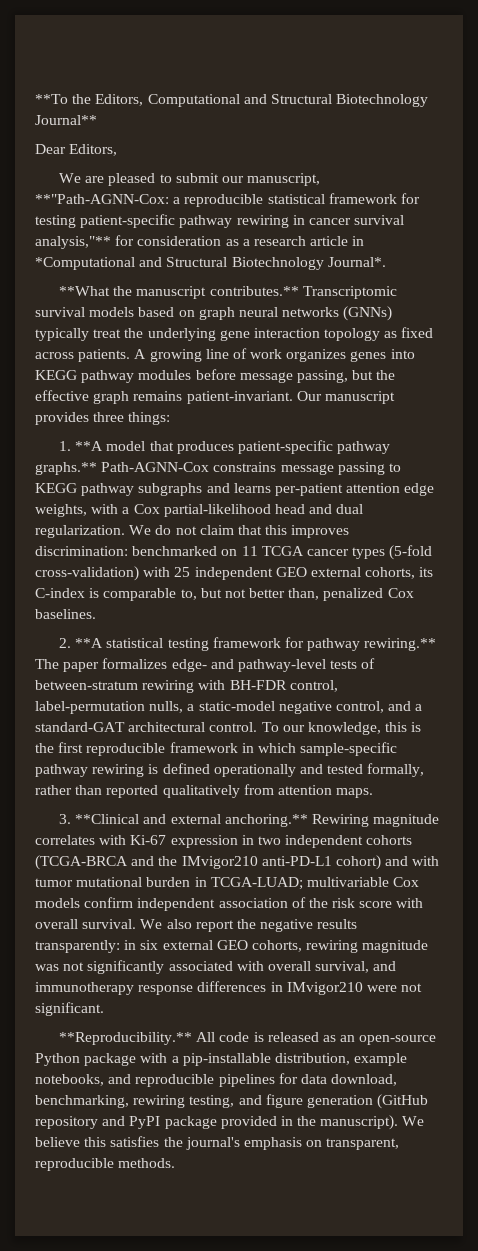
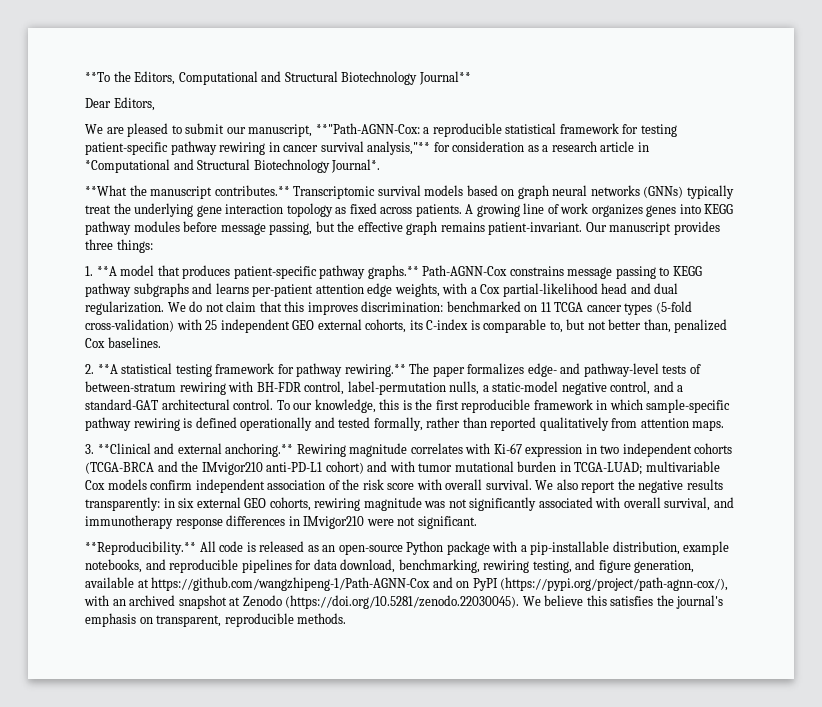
[306,1094,429,1109] [35,1115,399,1130] generation (GitHub repository and PyPI package provided in the manuscript). -> [634,560,695,573] [85,577,729,591] [84,595,520,609] generation, available at https://github.com/wangzhipeng-1/Path-AGNN-Cox and on PyPI (https://pypi.org/project/path-agnn-cox/), with an archived snapshot at Zenodo (https://doi.org/10.5281/zenodo.22030045).

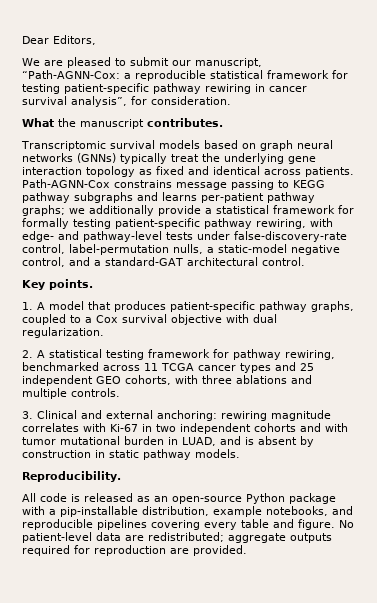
[85,71,471,85] **To the Editors, Computational and Structural Biotechnology Journal** // -> (22, 40) none
[315,123,420,134] **"Path-AGNN-Cox: -> [22,70,120,79] “Path-AGNN-Cox:
[367,141,649,155] [85,159,381,173] [85,185,127,196] analysis,"** for consideration as a research article in *Computational and Structural Biotechnology Journal*. // **What -> [71,96,231,107] [22,118,54,127] analysis”, for consideration. // What
[214,185,290,196] contributes.** -> [147,118,223,127] contributes. //
[380,203,734,217] [85,221,720,235] [85,239,153,253] [85,265,419,279] across patients. A growing line of work organizes genes into KEGG pathway modules before message passing, but the effective graph remains patient-invariant. Our manuscript provides three things: // 1. **A model that produces patient-specific pathway graphs.** -> [188,166,354,177] and identical across patients.
[315,283,679,297] [85,301,692,315] [85,319,728,333] [85,337,161,348] [85,363,701,377] [85,381,301,395] attention edge weights, with a Cox partial-likelihood head and dual regularization. We do not claim that this improves discrimination: benchmarked on 11 TCGA cancer types (5-fold cross-validation) with 25 independent GEO external cohorts, its C-index is comparable to, but not better than, penalized Cox baselines. // 2. **A statistical testing framework for pathway rewiring.** The paper formalizes edge- and pathway-level tests of between-stratum rewiring with BH-FDR -> [267,192,315,203] [22,205,354,216] [22,218,333,229] [22,231,347,242] pathway graphs; we additionally provide a statistical framework for formally testing patient-specific pathway rewiring, with edge- and pathway-level tests under false-discovery-rate
[276,399,731,413] [85,417,725,431] To our knowledge, this is the first reproducible framework in which sample-specific pathway rewiring is defined operationally and tested formally, rather than reported qualitatively from attention maps. -> [22,279,93,290] [22,301,354,312] [22,314,277,325] [22,327,104,338] [22,349,335,360] [22,362,314,373] [22,375,312,386] [22,388,120,399] // Key points. // 1. A model that produces patient-specific pathway graphs, coupled to a Cox survival objective with dual regularization. // 2. A statistical testing framework for pathway rewiring, benchmarked across 11 TCGA cancer types and 25 independent GEO cohorts, with three ablations and multiple controls.
[97,443,151,454] **Clinical -> [37,410,77,419] Clinical
[225,443,346,457] anchoring.** Rewiring -> [157,410,267,421] anchoring: rewiring
[525,444,583,457] expression -> (138, 428) none
[85,461,364,475] (TCGA-BRCA and the IMvigor210 anti-PD-L1 cohort) -> (296, 427) none
[574,461,720,475] [85,479,723,493] [85,497,734,511] [85,515,477,529] [85,541,196,555] TCGA-LUAD; multivariable Cox models confirm independent association of the risk score with overall survival. We also report the negative results transparently: in six external GEO cohorts, rewiring magnitude was not significantly associated with overall survival, and immunotherapy response differences in IMvigor210 were not significant. // **Reproducibility.** -> [182,436,314,447] [22,449,240,460] [22,471,121,482] LUAD, and is absent by construction in static pathway models. // Reproducibility. //
[295,559,695,573] [85,577,729,591] [84,595,724,609] [85,613,347,627] for data download, benchmarking, rewiring testing, and figure generation, available at https://github.com/wangzhipeng-1/Path-AGNN-Cox and on PyPI (https://pypi.org/project/path-agnn-cox/), with an archived snapshot at Zenodo (https://doi.org/10.5281/zenodo.22030045). We believe this satisfies the journal's emphasis on transparent, reproducible methods. -> [151,519,354,530] [22,532,332,543] [22,545,247,556] covering every table and figure. No patient-level data are redistributed; aggregate outputs required for reproduction are provided.

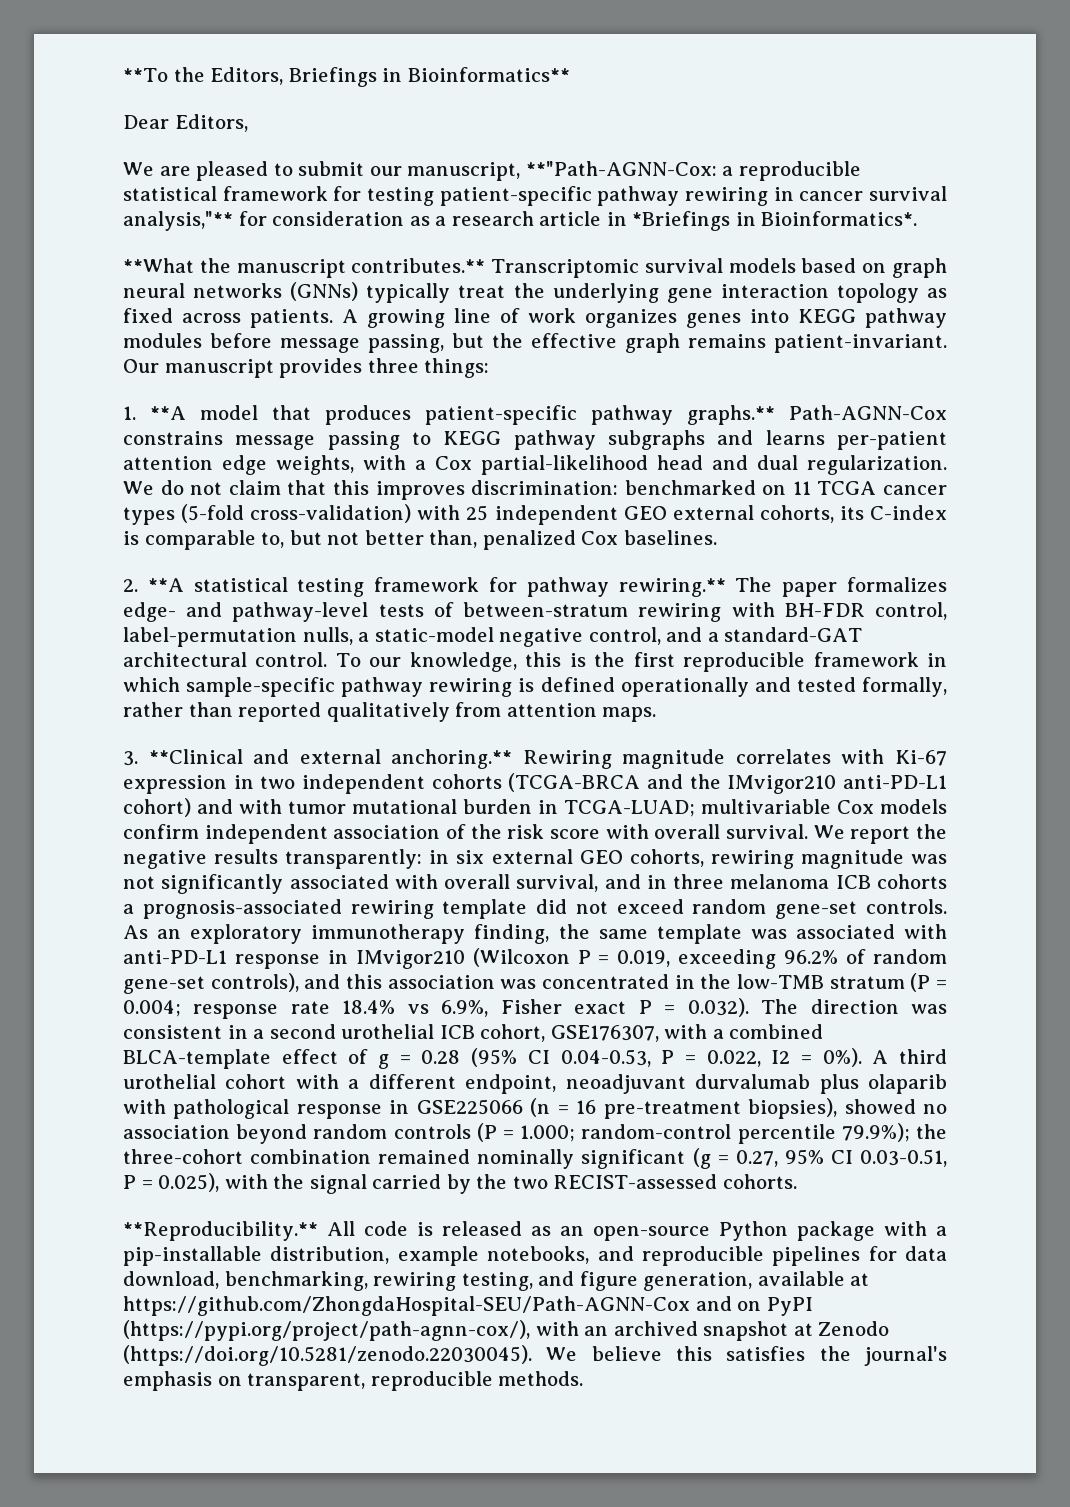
(22, 40) none -> [123,67,570,87] **To the Editors, Briefings in Bioinformatics** //
[22,70,120,79] “Path-AGNN-Cox: -> [525,161,717,176] **"Path-AGNN-Cox:
[71,96,231,107] [22,118,54,127] analysis”, for consideration. // What -> [123,211,918,231] [123,258,194,273] analysis,"** for consideration as a research article in *Briefings in Bioinformatics*. // **What
[147,118,223,127] contributes. // -> [351,258,486,273] contributes.**
[188,166,354,177] and identical across patients. -> [182,308,947,328] [123,333,947,353] [123,358,490,378] [123,405,775,425] across patients. A growing line of work organizes genes into KEGG pathway modules before message passing, but the effective graph remains patient-invariant. Our manuscript provides three things: // 1. **A model that produces patient-specific pathway graphs.**
[267,192,315,203] [22,205,354,216] [22,218,333,229] [22,231,347,242] pathway graphs; we additionally provide a statistical framework for formally testing patient-specific pathway rewiring, with edge- and pathway-level tests under false-discovery-rate -> [123,455,947,475] [123,480,947,500] [123,504,948,525] [123,530,717,550] [123,577,947,597] [123,602,865,622] attention edge weights, with a Cox partial-likelihood head and dual regularization. We do not claim that this improves discrimination: benchmarked on 11 TCGA cancer types (5-fold cross-validation) with 25 independent GEO external cohorts, its C-index is comparable to, but not better than, penalized Cox baselines. // 2. **A statistical testing framework for pathway rewiring.** The paper formalizes edge- and pathway-level tests of between-stratum rewiring with BH-FDR
[22,279,93,290] [22,301,354,312] [22,314,277,325] [22,327,104,338] [22,349,335,360] [22,362,314,373] [22,375,312,386] [22,388,120,399] // Key points. // 1. A model that produces patient-specific pathway graphs, coupled to a Cox survival objective with dual regularization. // 2. A statistical testing framework for pathway rewiring, benchmarked across 11 TCGA cancer types and 25 independent GEO cohorts, with three ablations and multiple controls. -> [335,652,948,672] [123,677,947,697] [123,702,657,722] To our knowledge, this is the first reproducible framework in which sample-specific pathway rewiring is defined operationally and tested formally, rather than reported qualitatively from attention maps.
[37,410,77,419] Clinical -> [148,749,243,764] **Clinical
[157,410,267,421] anchoring: rewiring -> [391,749,612,769] anchoring.** Rewiring
(138, 428) none -> [123,775,227,794] expression
(296, 427) none -> [508,773,947,794] [123,798,191,817] (TCGA-BRCA and the IMvigor210 anti-PD-L1 cohort)
[182,436,314,447] [22,449,240,460] [22,471,121,482] LUAD, and is absent by construction in static pathway models. // Reproducibility. // -> [564,799,947,817] [123,824,947,844] [123,849,948,869] [123,874,947,894] [123,899,948,919] [123,924,948,944] [123,948,947,969] [123,973,947,994] [123,998,947,1019] [123,1024,824,1042] [123,1048,947,1069] [123,1074,948,1094] [123,1098,947,1119] [123,1123,947,1144] [123,1148,948,1169] [123,1173,797,1194] [123,1221,318,1241] TCGA-LUAD; multivariable Cox models confirm independent association of the risk score with overall survival. We report the negative results transparently: in six external GEO cohorts, rewiring magnitude was not significantly associated with overall survival, and in three melanoma ICB cohorts a prognosis-associated rewiring template did not exceed random gene-set controls. As an exploratory immunotherapy finding, the same template was associated with anti-PD-L1 response in IMvigor210 (Wilcoxon P = 0.019, exceeding 96.2% of random gene-set controls), and this association was concentrated in the low-TMB stratum (P = 0.004; response rate 18.4% vs 6.9%, Fisher exact P = 0.032). The direction was consistent in a second urothelial ICB cohort, GSE176307, with a combined BLCA-template effect of g = 0.28 (95% CI 0.04-0.53, P = 0.022, I2 = 0%). A third urothelial cohort with a different endpoint, neoadjuvant durvalumab plus olaparib with pathological response in GSE225066 (n = 16 pre-treatment biopsies), showed no association beyond random controls (P = 1.000; random-control percentile 79.9%); the three-cohort combination remained nominally significant (g = 0.27, 95% CI 0.03-0.51, P = 0.025), with the signal carried by the two RECIST-assessed cohorts. // **Reproducibility.**
[151,519,354,530] [22,532,332,543] [22,545,247,556] covering every table and figure. No patient-level data are redistributed; aggregate outputs required for reproduction are provided. -> [868,1246,947,1261] [123,1271,870,1291] [123,1296,813,1316] [123,1320,890,1341] [123,1345,947,1366] [123,1371,584,1391] for data download, benchmarking, rewiring testing, and figure generation, available at https://github.com/ZhongdaHospital-SEU/Path-AGNN-Cox and on PyPI (https://pypi.org/project/path-agnn-cox/), with an archived snapshot at Zenodo (https://doi.org/10.5281/zenodo.22030045). We believe this satisfies the journal's emphasis on transparent, reproducible methods.

